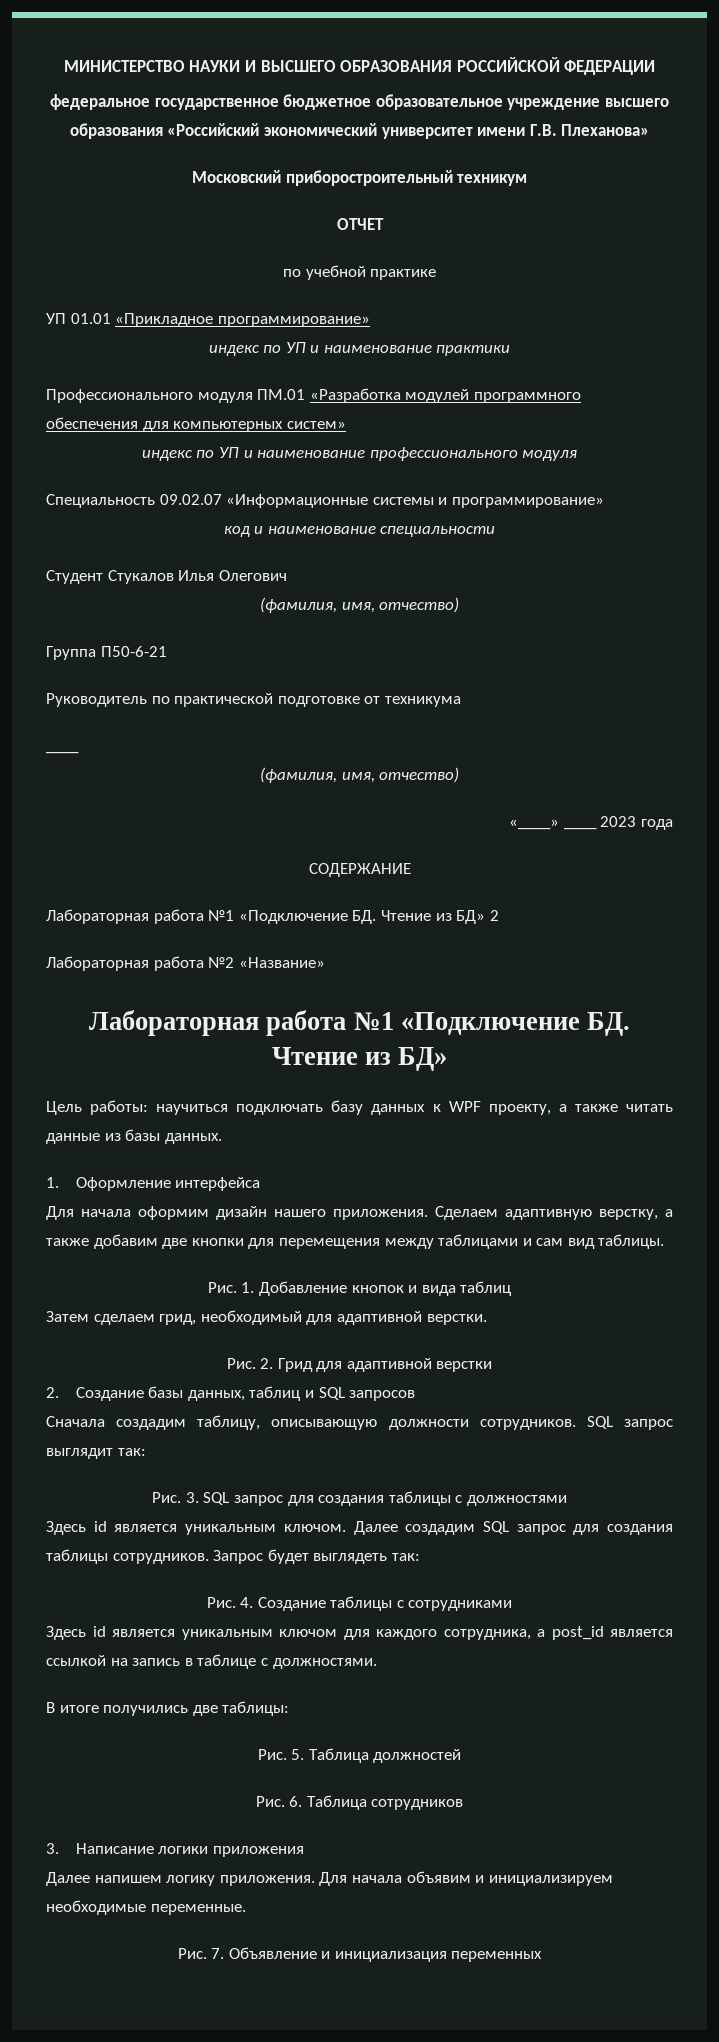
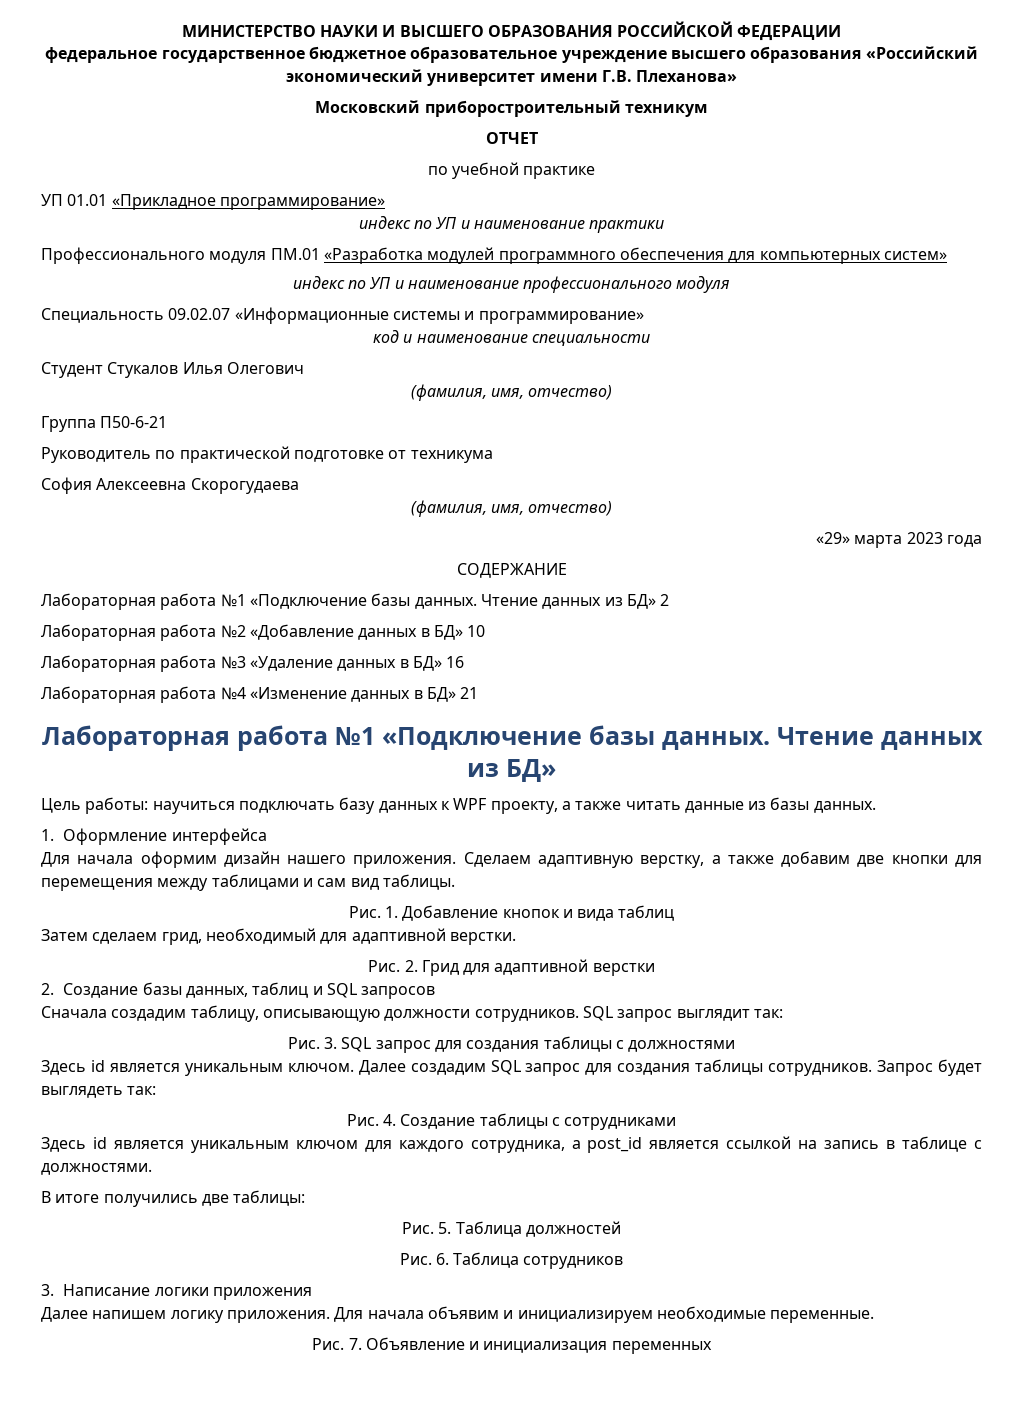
[46,751,79,754] [259,767,460,783] [509,819,597,830] ____ // (фамилия, имя, отчество) // «____» ____ -> [41,477,299,494] [410,500,613,517] [816,532,903,548] София Алексеевна Скорогудаева // (фамилия, имя, отчество) // «29» марта
[352,910,431,924] БД. Чтение -> [371,593,602,609] базы данных. Чтение данных
[238,957,325,968] [89,1010,630,1036] [271,1047,358,1065] «Название» // Лабораторная работа №1 «Подключение БД. Чтение -> [249,624,486,640] [41,655,465,672] [41,686,479,703] [41,725,983,751] «Добавление данных в БД» 10 // Лабораторная работа №3 «Удаление данных в БД» 16 // Лабораторная работа №4 «Изменение данных в БД» 21 // Лабораторная работа №1 «Подключение базы данных. Чтение данных

